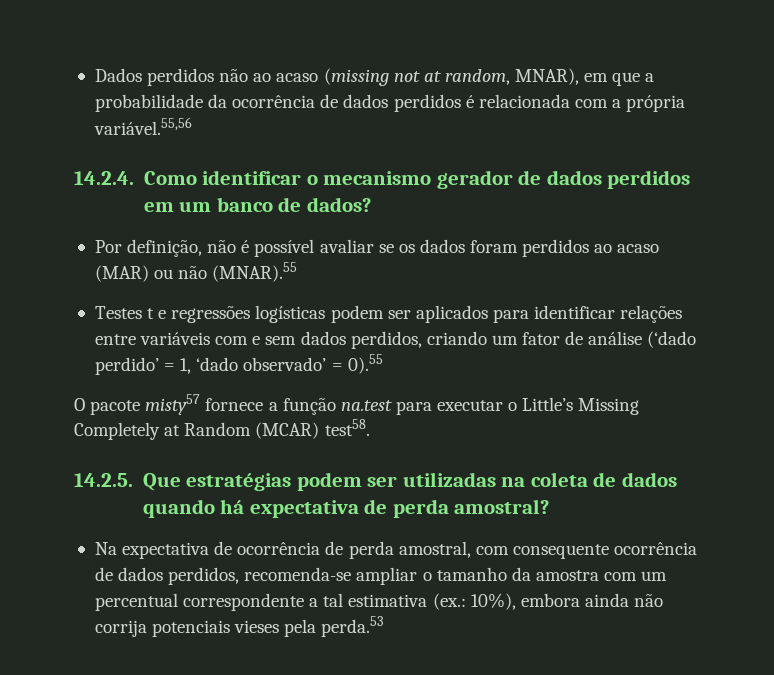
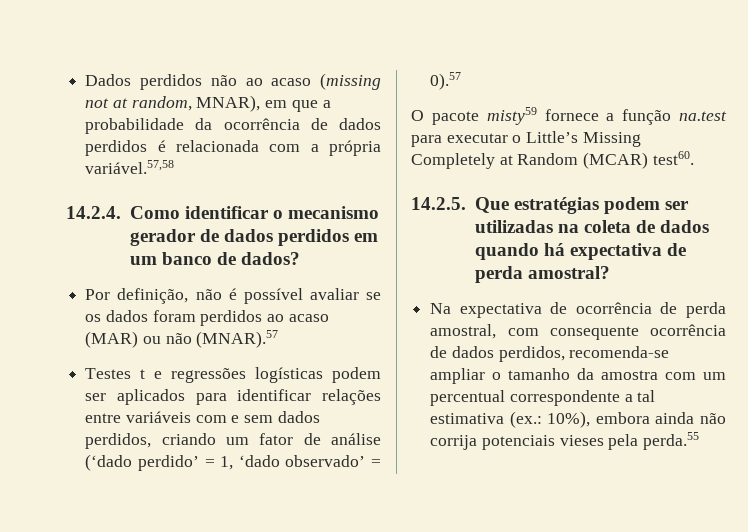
[93,117,192,135] variável.55,56 -> [85,160,175,174] variável.57,58
[212,262,298,282] (MNAR).55 -> [196,330,279,348] (MNAR).57
[347,354,383,374] 0).55 -> [430,72,462,90] 0).57
[145,394,201,415] misty57 -> [486,107,537,125] misty59
[324,419,370,436] test58. -> [652,151,694,165] test60.
[321,616,384,637] perda.53 -> [643,432,700,450] perda.55

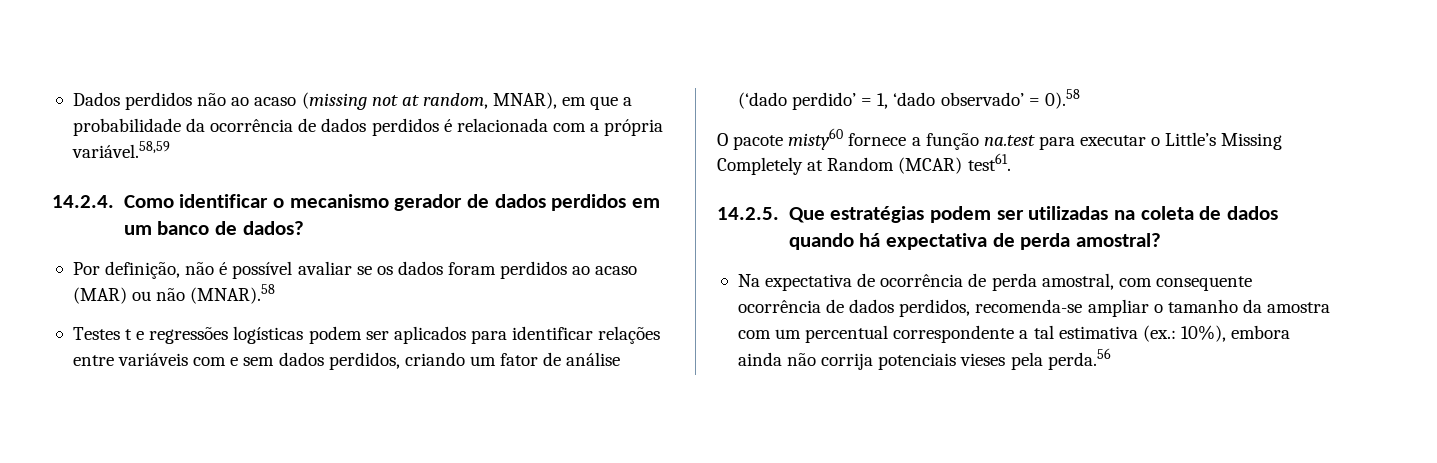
[85,160,175,174] variável.57,58 -> [71,141,170,158] variável.58,59
[196,330,279,348] (MNAR).57 -> [190,284,276,304] (MNAR).58
[430,72,462,90] 0).57 -> [1044,89,1080,109] 0).58
[486,107,537,125] misty59 -> [788,128,844,150] misty60
[652,151,694,165] test60. -> [967,153,1011,171] test61.
[643,432,700,450] perda.55 -> [1047,348,1111,370] perda.56

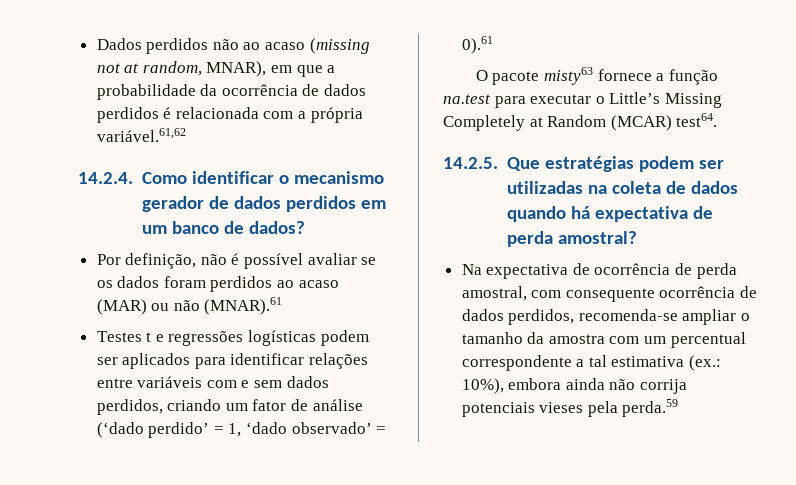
[71,141,170,158] variável.58,59 -> [96,128,186,142] variável.61,62
[190,284,276,304] (MNAR).58 -> [204,297,283,315] (MNAR).61
[1044,89,1080,109] 0).58 -> [461,36,493,54] 0).61
[788,128,844,150] misty60 -> [543,67,593,85] misty63
[967,153,1011,171] test61. -> [676,113,718,127] test64.
[1047,348,1111,370] perda.56 -> [622,399,679,417] perda.59

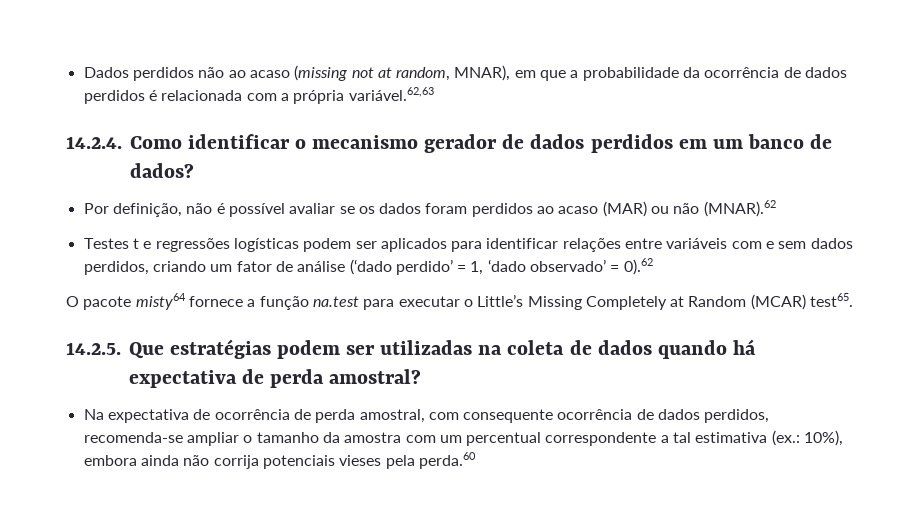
[96,128,186,142] variável.61,62 -> [348,87,434,101] variável.62,63
[204,297,283,315] (MNAR).61 -> [703,200,776,217] (MNAR).62
[461,36,493,54] 0).61 -> [623,258,653,275] 0).62
[543,67,593,85] misty63 -> [135,293,186,310] misty64
[676,113,718,127] test64. -> [810,293,854,307] test65.
[622,399,679,417] perda.59 -> [418,452,476,469] perda.60

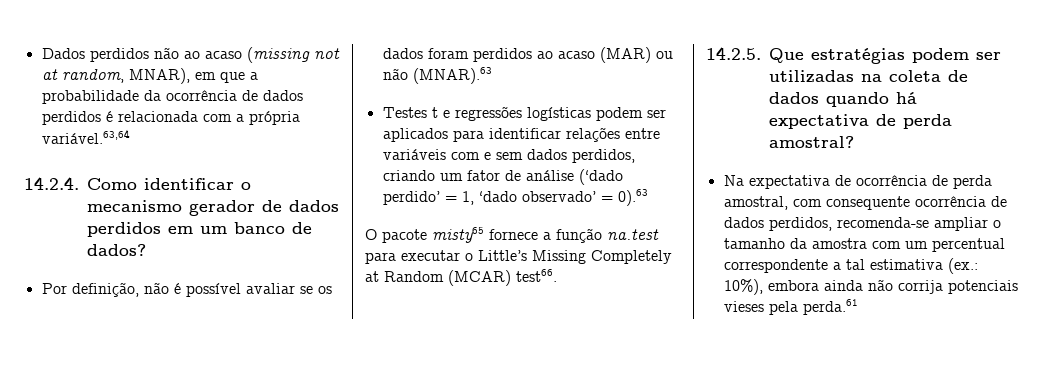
[348,87,434,101] variável.62,63 -> [41,129,130,144] variável.63,64
[703,200,776,217] (MNAR).62 -> [412,67,492,84] (MNAR).63
[623,258,653,275] 0).62 -> [617,189,648,206] 0).63
[135,293,186,310] misty64 -> [432,227,484,243] misty65
[810,293,854,307] test65. -> [516,269,557,282] test66.
[418,452,476,469] perda.60 -> [802,299,858,315] perda.61

